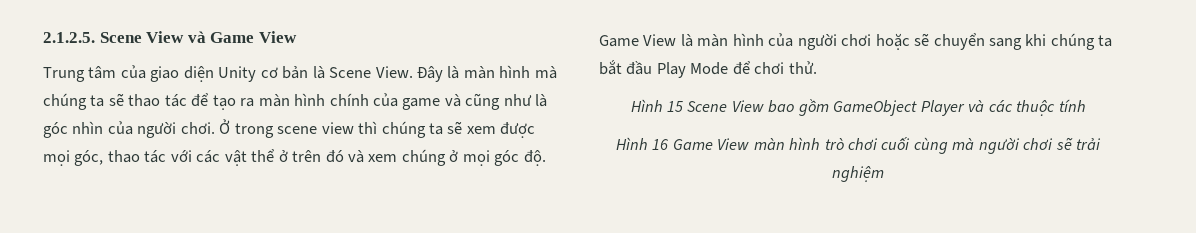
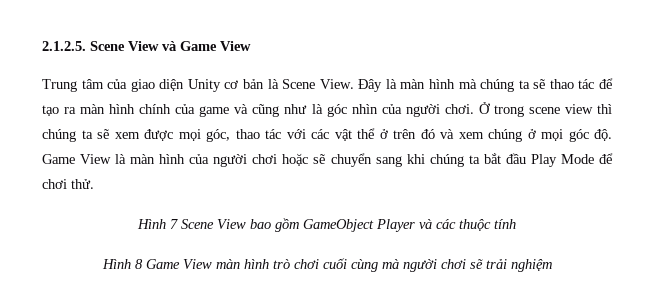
[666,101,683,112] 15 -> [170,219,178,229] 7
[652,139,670,150] 16 -> [134,259,143,269] 8

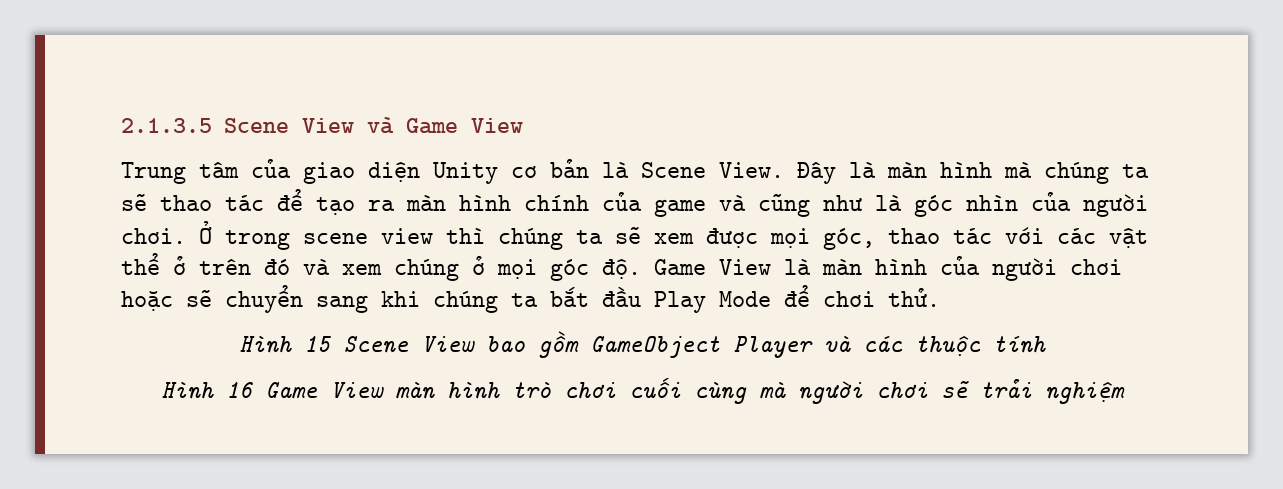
[42,41,86,51] 2.1.2.5. -> [121,118,212,133] 2.1.3.5
[170,219,178,229] 7 -> [303,336,331,352] 15
[134,259,143,269] 8 -> [225,382,253,398] 16

